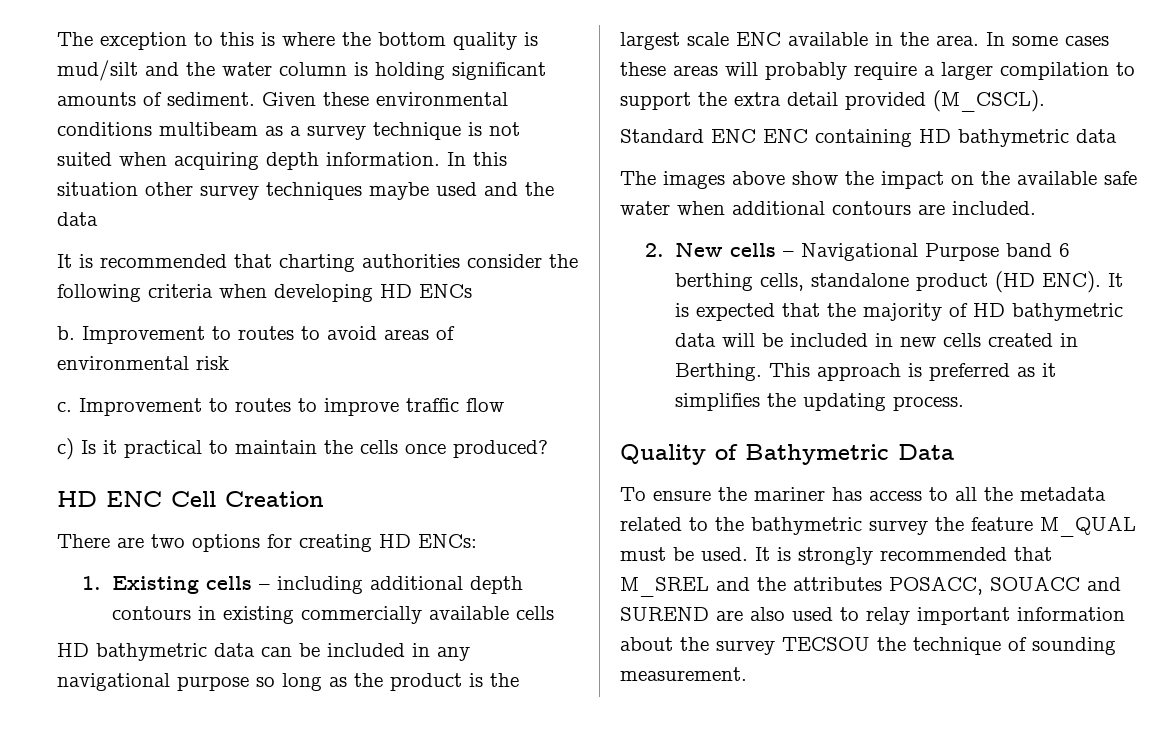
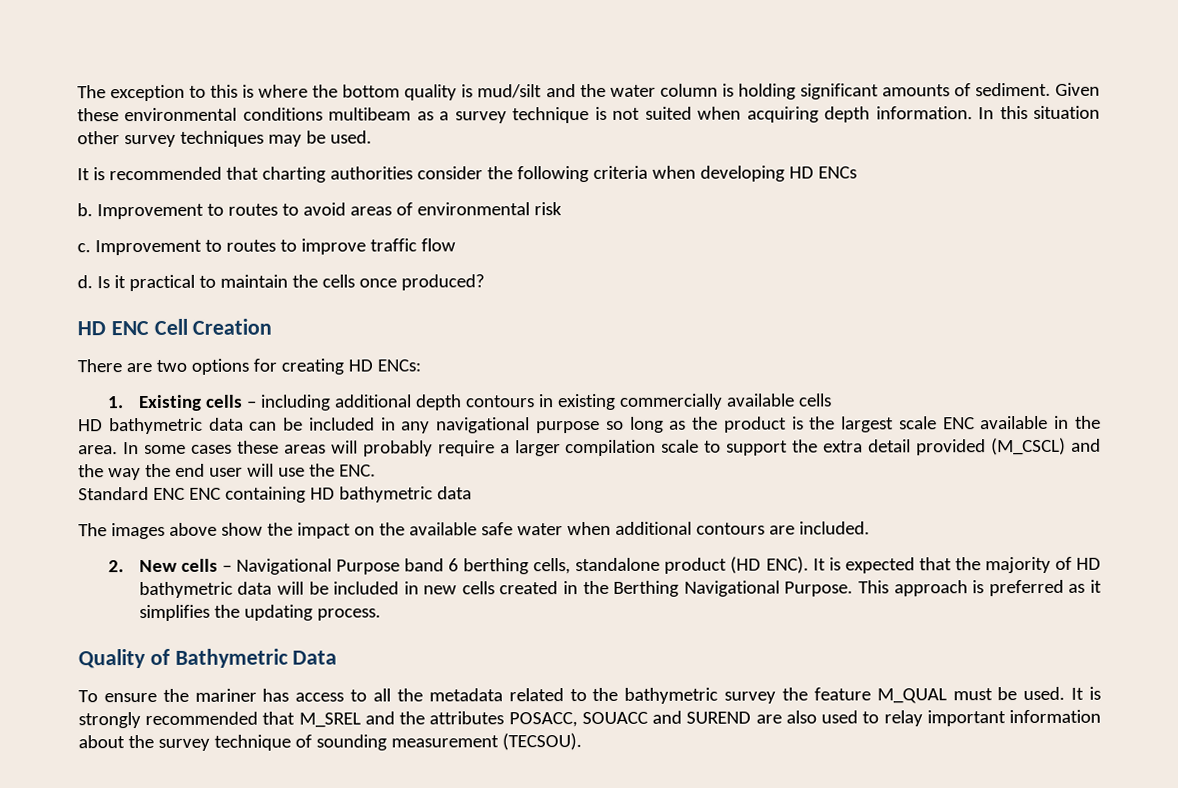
[369,182,554,200] [57,212,98,226] maybe used and the data -> [267,130,372,147] may be used.
[57,438,74,460] c) -> [77,275,93,289] d.
(1109, 71) none -> [661,439,700,453] scale
[933,90,1045,112] (M_CSCL). -> [991,437,1102,456] [78,463,376,481] (M_CSCL) and the way the end user will use the ENC.
[674,363,762,381] Berthing. -> [582,580,854,597] the Berthing Navigational Purpose.
[782,637,906,651] TECSOU the -> (210, 744) none
[620,667,747,681] measurement. -> [390,733,582,751] measurement (TECSOU).

